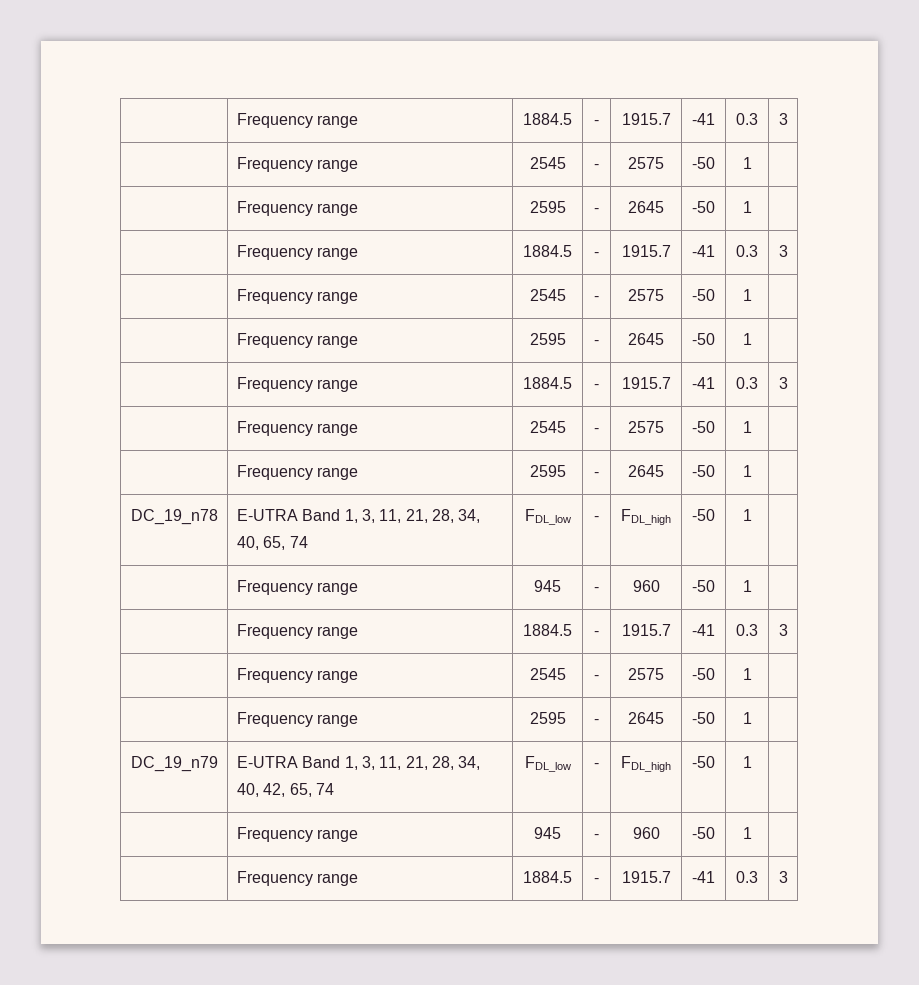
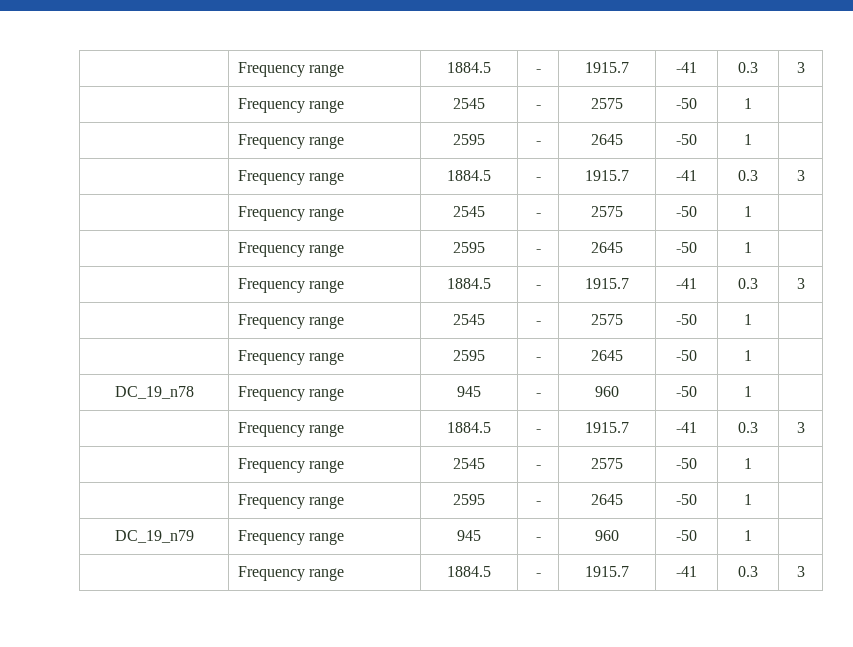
[236,509,481,523] [236,536,308,550] [524,509,571,525] [594,516,599,521] [621,509,671,525] [692,509,715,521] [742,509,752,521] | E-UTRA Band 1, 3, 11, 21, 28, 34, 40, 65, 74 | FDL_low | - | FDL_high | -50 | 1 | // -> (194, 392) none
[236,756,481,770] [236,783,334,797] [524,756,571,772] [594,763,599,768] [621,756,671,772] [692,756,715,768] [742,756,752,768] | E-UTRA Band 1, 3, 11, 21, 28, 34, 40, 42, 65, 74 | FDL_low | - | FDL_high | -50 | 1 | // -> (194, 536) none

